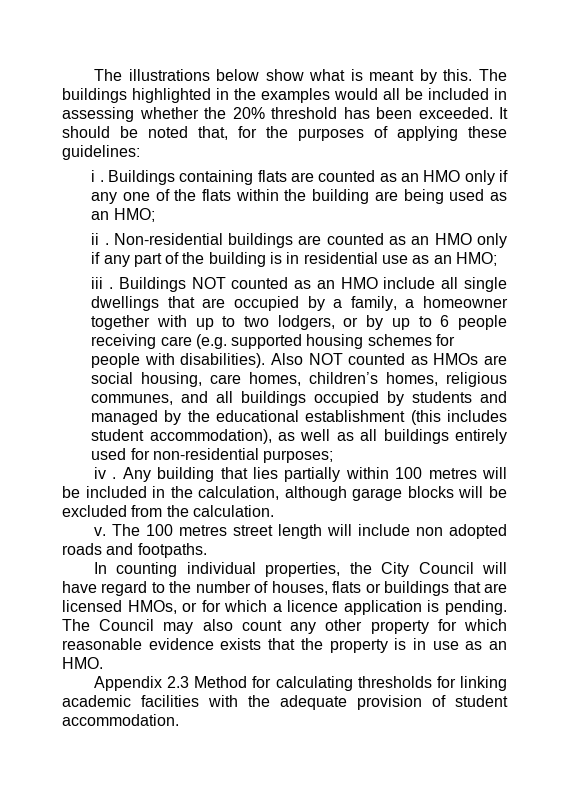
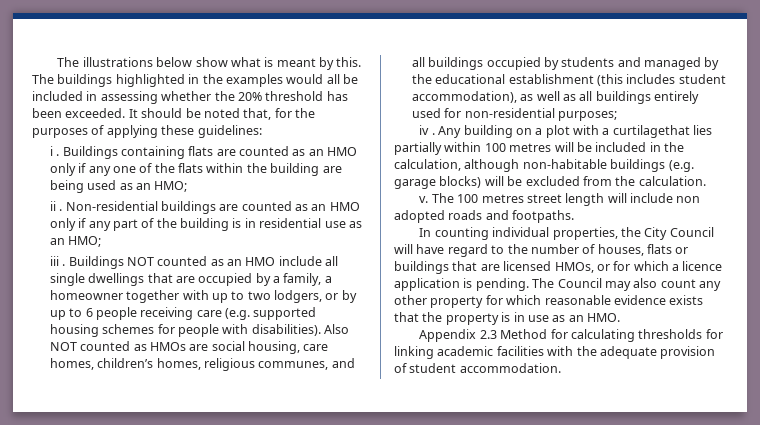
[220,467,248,479] that -> [515,125,690,138] on a plot with a curtilagethat
[352,486,454,501] garage blocks -> [522,159,694,172] [394,176,482,189] non-habitable buildings (e.g. garage blocks)

